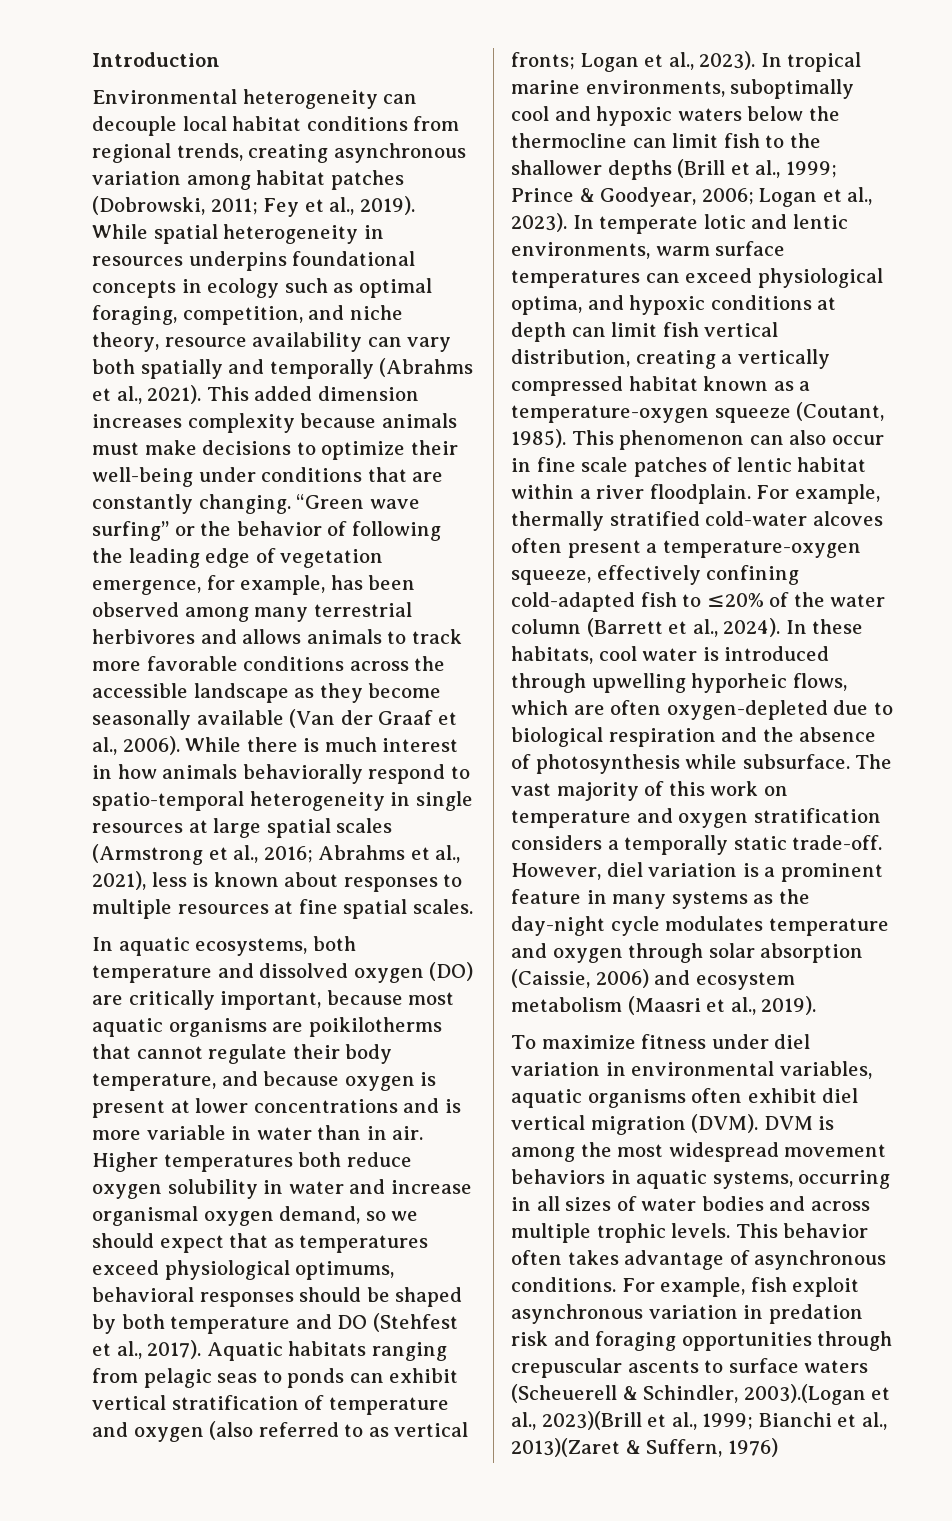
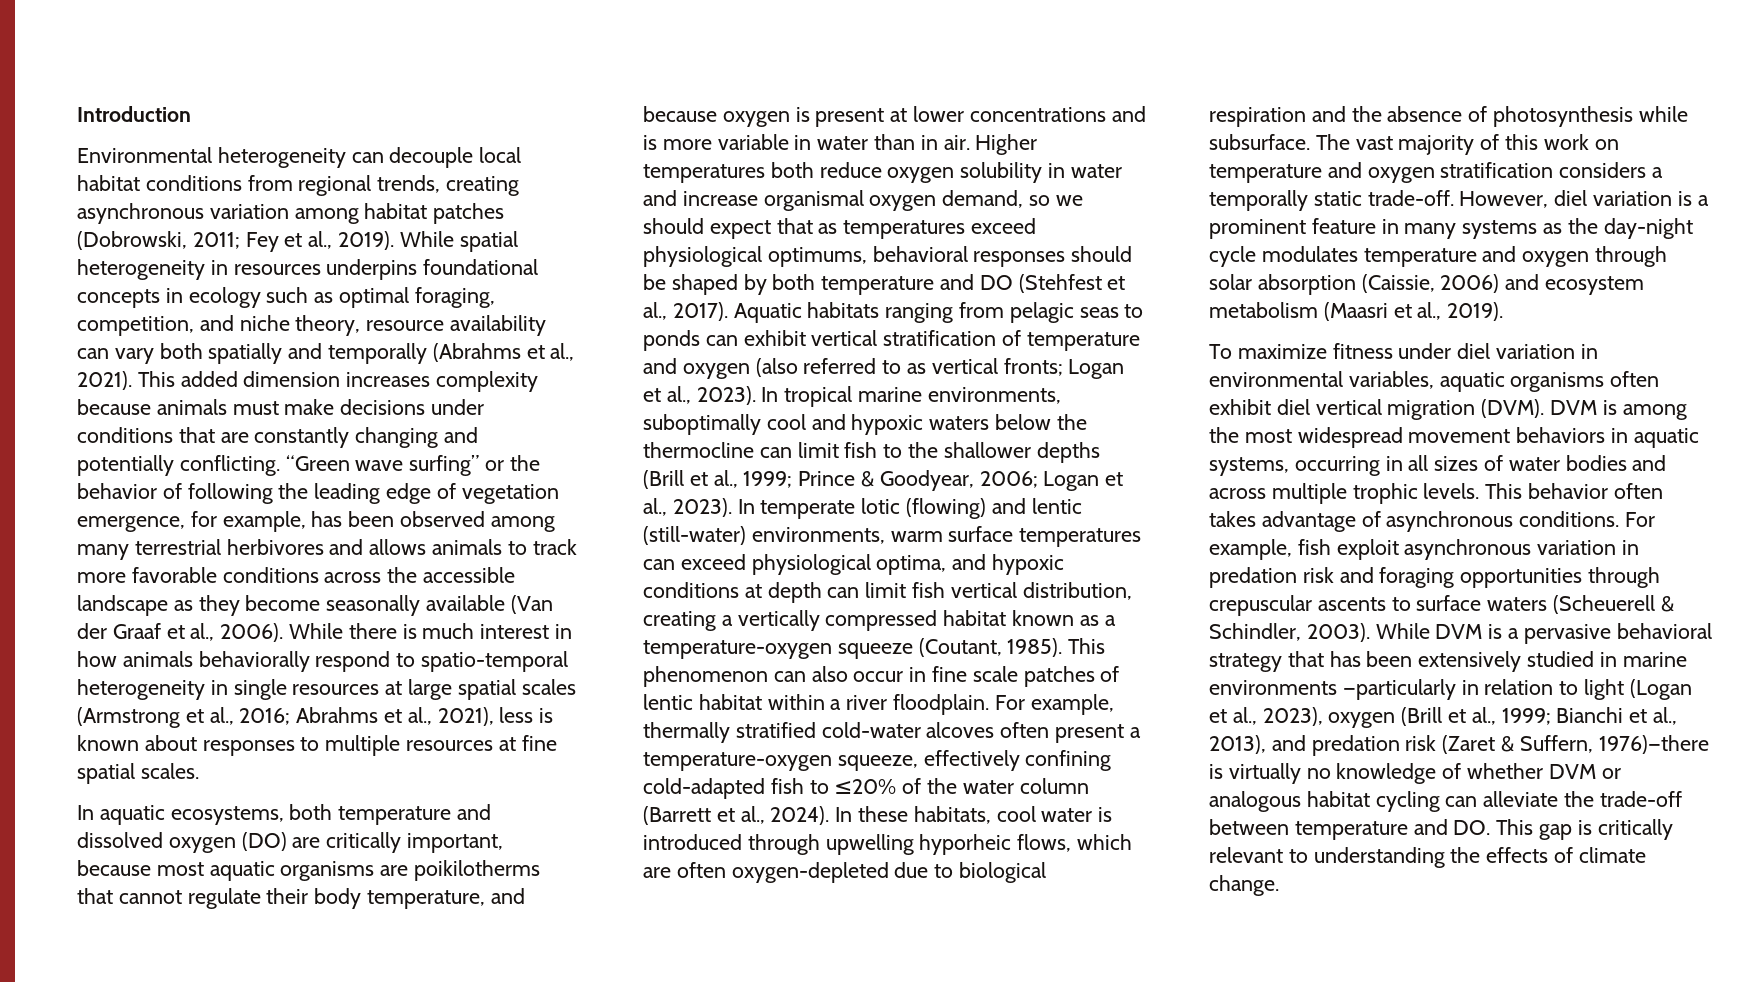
[296,440,458,460] [92,467,193,487] to optimize their well-being -> (426, 407) none
[198,494,291,514] changing. -> [355,427,479,448] [77,455,280,476] changing and potentially conflicting.
(746, 221) none -> [906,498,987,519] (flowing)
(848, 221) none -> [643,526,746,545] (still-water)
[743,1384,891,1405] [511,1411,642,1430] 2003).(Logan et al., 2023)(Brill -> [1306,623,1712,644] [1209,651,1687,672] [1209,679,1692,700] [1209,707,1443,728] 2003). While DVM is a pervasive behavioral strategy that has been extensively studied in marine environments —particularly in relation to light (Logan et al., 2023), oxygen (Brill
[511,1438,778,1457] 2013)(Zaret & Suffern, 1976) -> [1209,735,1709,756] [1209,763,1621,784] [1209,791,1682,812] [1209,819,1673,840] [1209,847,1646,868] [1209,875,1279,896] 2013), and predation risk (Zaret & Suffern, 1976)—there is virtually no knowledge of whether DVM or analogous habitat cycling can alleviate the trade-off between temperature and DO. This gap is critically relevant to understanding the effects of climate change.

